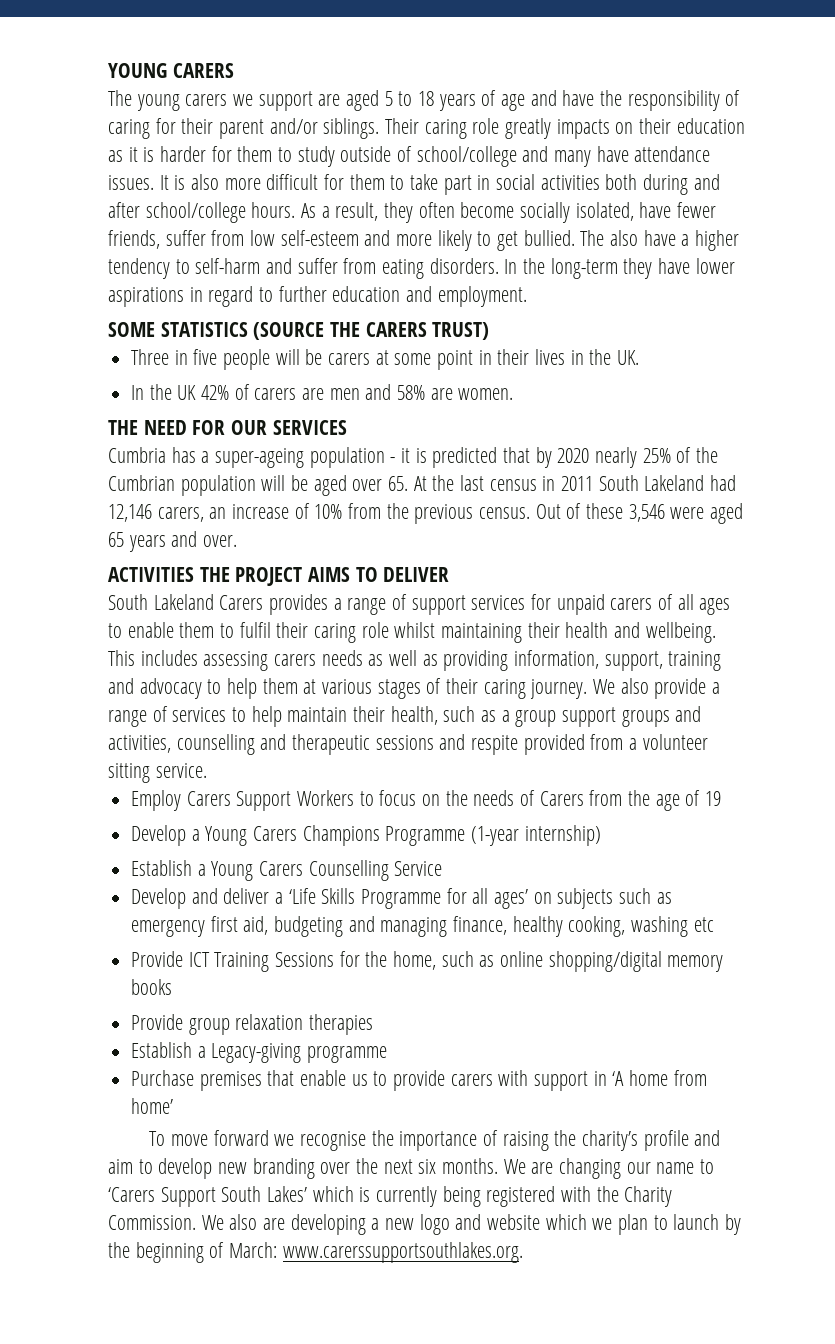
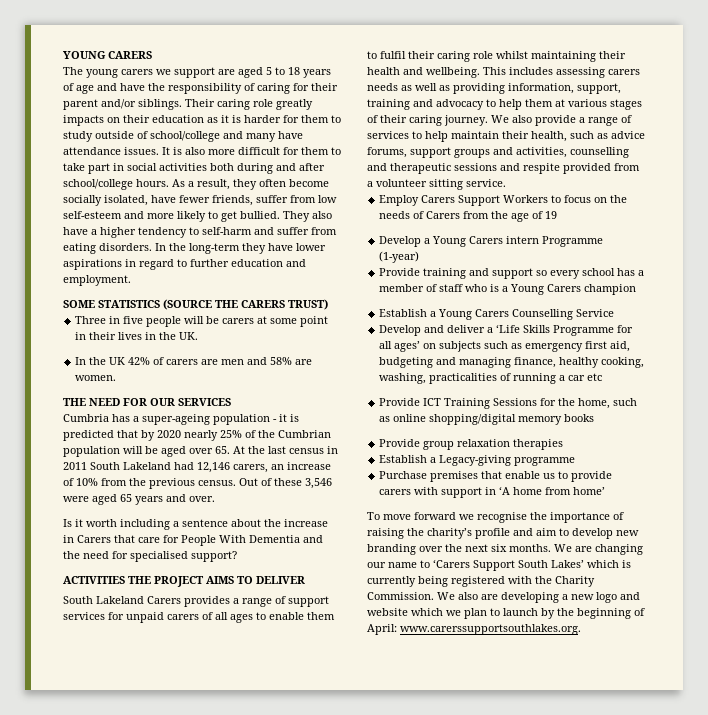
[580,230,605,246] The -> [283,211,310,222] They
(238, 541) none -> [63,519,328,530] [63,535,323,546] [63,551,237,562] // Is it worth including a sentence about the increase in Carers that care for People With Dementia and the need for specialised support?
[501,710,557,727] a group -> [611,131,645,139] [367,147,407,158] advice forums,
[302,825,601,846] Champions Programme (1-year internship) -> [506,236,604,247] [379,251,420,263] [379,268,645,279] [379,284,637,295] intern Programme (1-year) // Provide training and support so every school has a member of staff who is a Young Carers champion
[631,916,689,937] washing -> [379,373,586,384] washing, practicalities of running a car
[229,1242,278,1258] March: -> [367,624,397,635] April:

